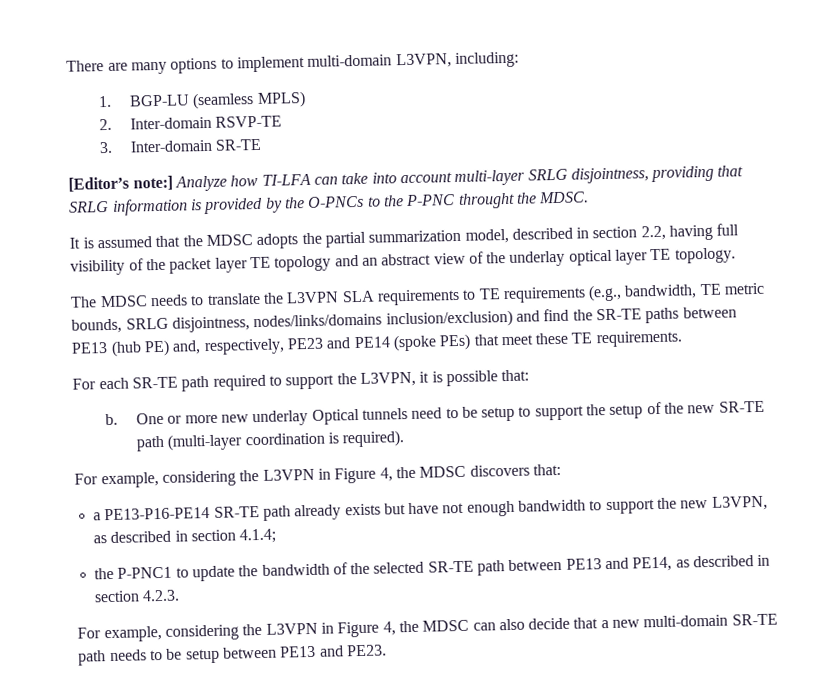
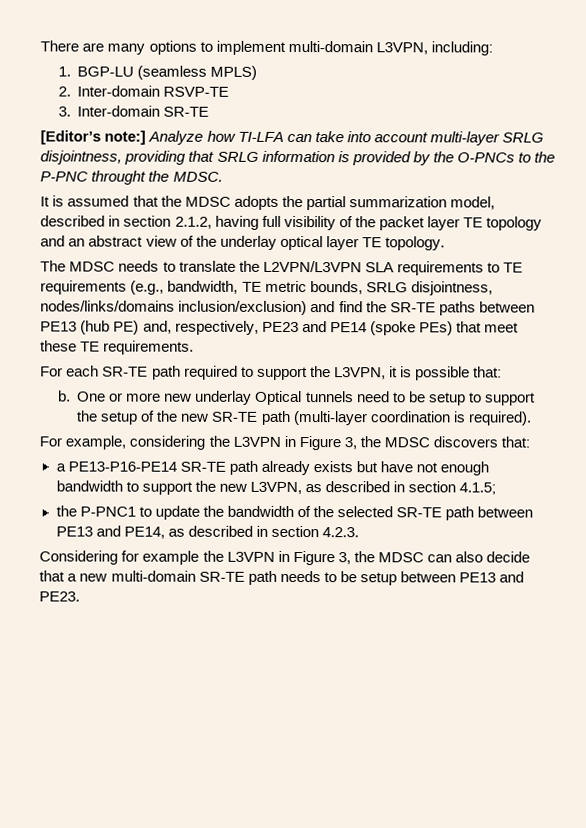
[640,225,666,241] 2.2, -> [174,216,212,229] 2.1.2,
[286,291,340,304] L3VPN -> [262,260,362,273] L2VPN/L3VPN
[379,467,393,482] 4, -> [343,437,357,450] 3,
[239,528,277,544] 4.1.4; -> [459,482,497,495] 4.1.5;
[77,621,396,643] For example, considering the L3VPN in Figure 4, -> [39,550,351,566] Considering for example the L3VPN in Figure 3,

